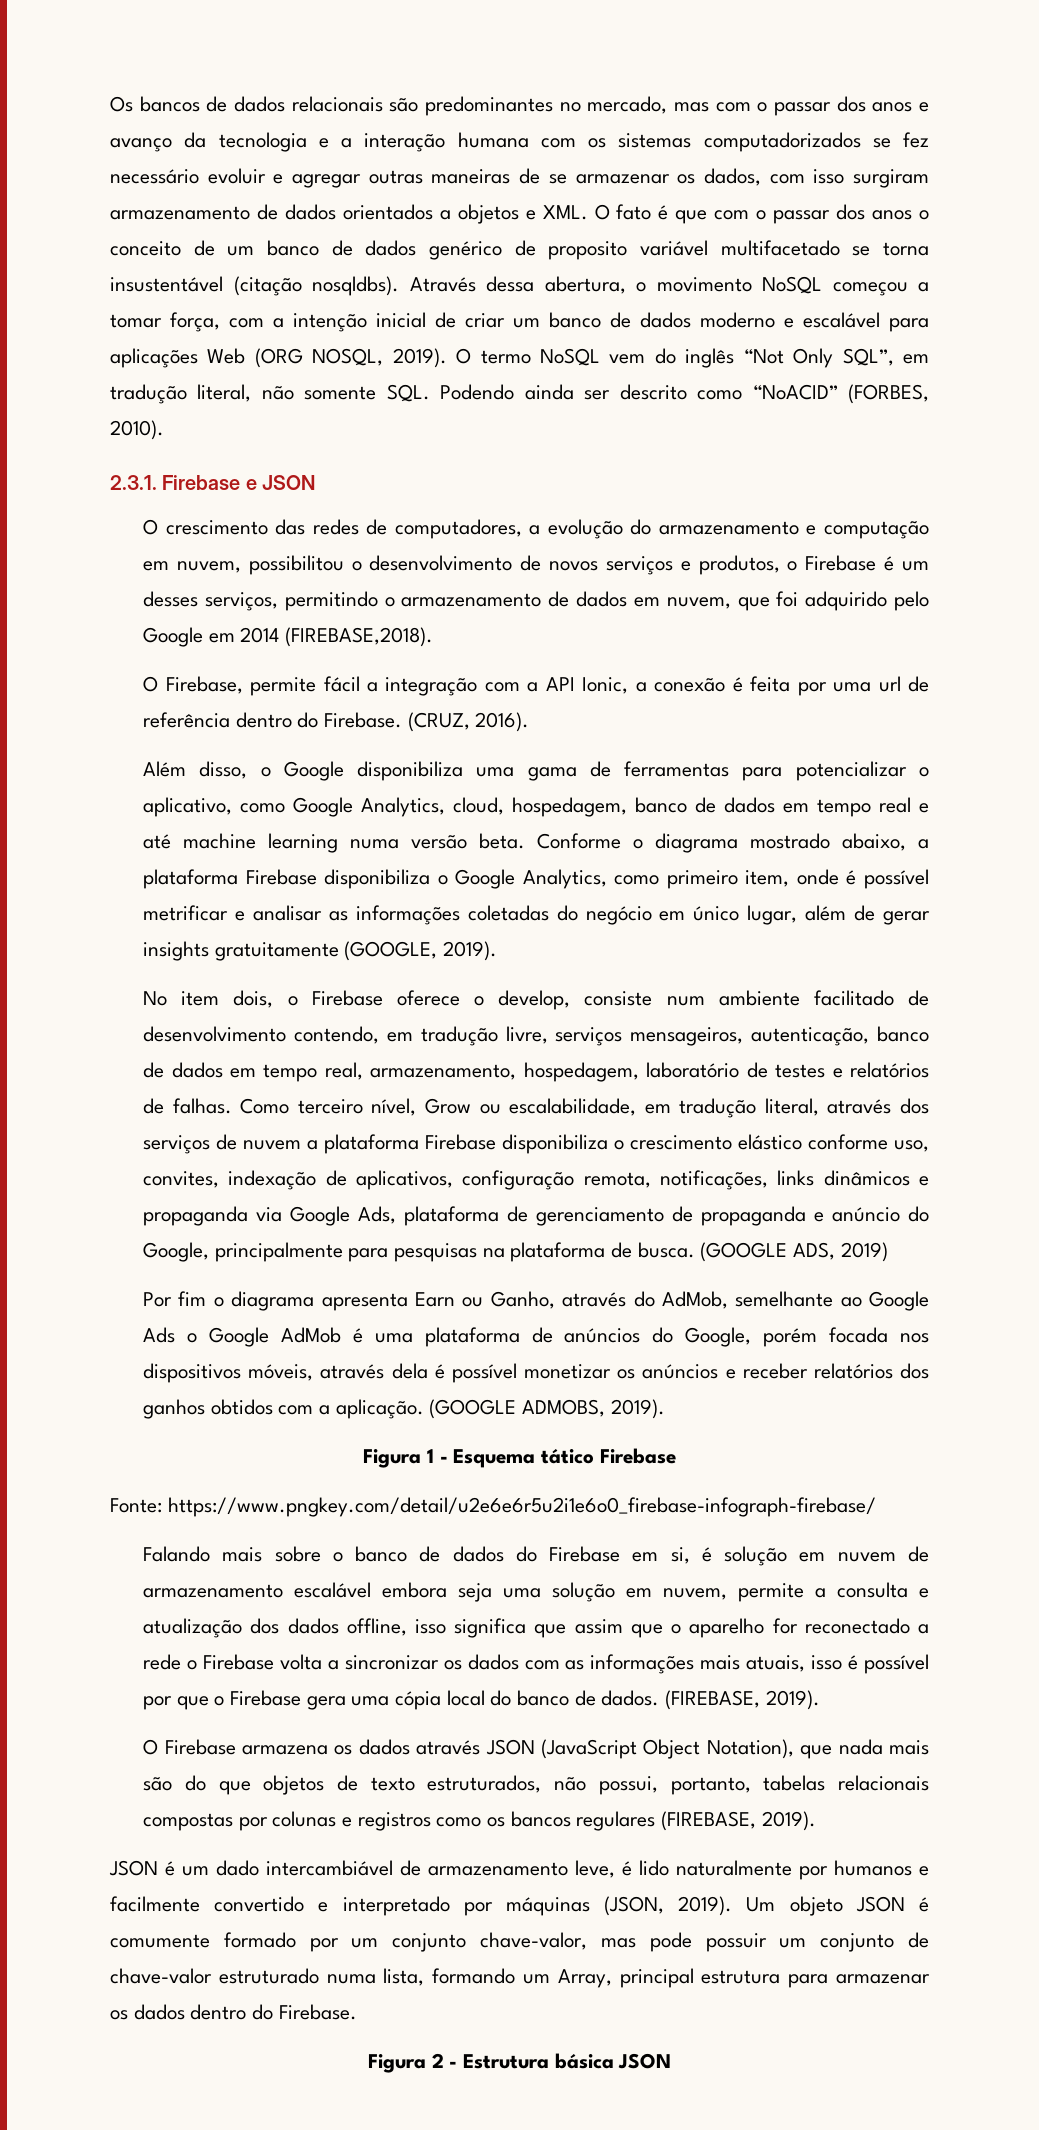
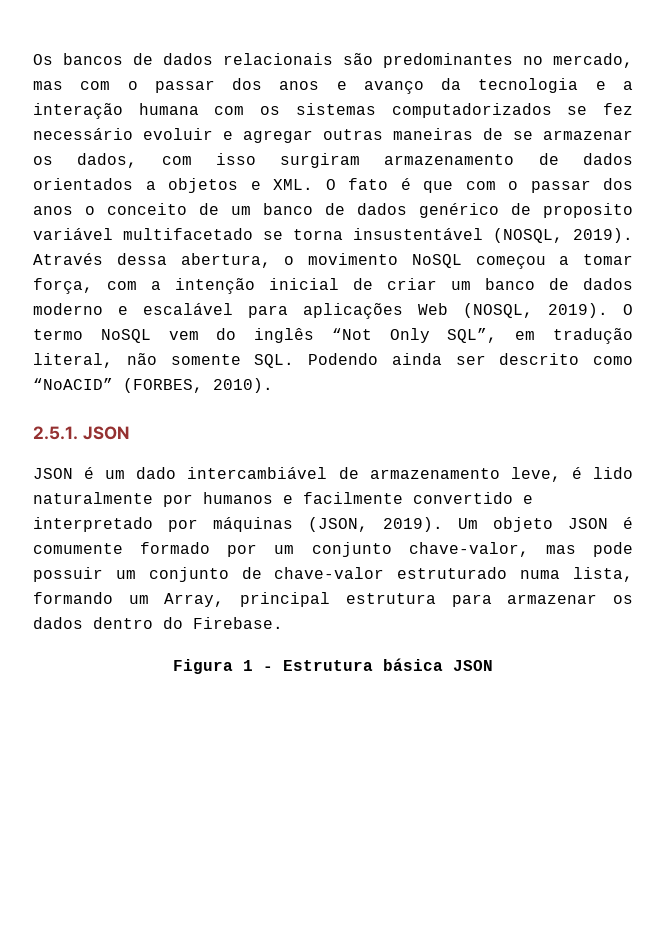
[233,276,399,296] (citação nosqldbs). -> [493,228,633,243] (NOSQL, 2019).
[254,348,384,368] (ORG NOSQL, -> [463,303,533,318] (NOSQL,
[110,475,316,490] [143,519,929,539] [143,555,929,575] [143,591,929,611] [143,627,434,647] [143,676,929,696] [143,712,530,732] [143,761,930,781] [143,797,929,817] [143,833,929,853] [143,869,929,889] [143,905,931,925] [143,941,498,961] [143,990,929,1010] [143,1026,929,1046] [143,1062,929,1082] [143,1098,929,1118] [143,1134,929,1154] [143,1170,929,1190] [143,1206,929,1226] [143,1242,888,1262] [143,1291,929,1311] [143,1327,930,1347] [143,1363,930,1383] [143,1399,665,1419] [363,1448,676,1468] [110,1497,876,1517] [143,1546,929,1566] [143,1582,929,1602] [143,1618,929,1638] [143,1654,929,1674] [143,1690,820,1710] [143,1739,930,1759] [143,1775,929,1795] [143,1811,816,1831] 2.3.1. Firebase e JSON // O crescimento das redes de computadores, a evolução do armazenamento e computação em nuvem, possibilitou o desenvolvimento de novos serviços e produtos, o Firebase é um desses serviços, permitindo o armazenamento de dados em nuvem, que foi adquirido pelo Google em 2014 (FIREBASE,2018). // O Firebase, permite fácil a integração com a API Ionic, a conexão é feita por uma url de referência dentro do Firebase. (CRUZ, 2016). // Além disso, o Google disponibiliza uma gama de ferramentas para potencializar o aplicativo, como Google Analytics, cloud, hospedagem, banco de dados em tempo real e até machine learning numa versão beta. Conforme o diagrama mostrado abaixo, a plataforma Firebase disponibiliza o Google Analytics, como primeiro item, onde é possível metrificar e analisar as informações coletadas do negócio em único lugar, além de gerar insights gratuitamente (GOOGLE, 2019). // No item dois, o Firebase oferece o develop, consiste num ambiente facilitado de desenvolvimento contendo, em tradução livre, serviços mensageiros, autenticação, banco de dados em tempo real, armazenamento, hospedagem, laboratório de testes e relatórios de falhas. Como terceiro nível, Grow ou escalabilidade, em tradução literal, através dos serviços de nuvem a plataforma Firebase disponibiliza o crescimento elástico conforme uso, convites, indexação de aplicativos, configuração remota, notificações, links dinâmicos e propaganda via Google Ads, plataforma de gerenciamento de propaganda e anúncio do Google, principalmente para pesquisas na plataforma de busca. (GOOGLE ADS, 2019) // Por fim o diagrama apresenta Earn ou Ganho, através do AdMob, semelhante ao Google Ads o Google AdMob é uma plataforma de anúncios do Google, porém focada nos dispositivos móveis, através dela é possível monetizar os anúncios e receber relatórios dos ganhos obtidos com a aplicação. (GOOGLE ADMOBS, 2019). // Figura 1 - Esquema tático Firebase // Fonte: https://www.pngkey.com/detail/u2e6e6r5u2i1e6o0_firebase-infograph-firebase/ // Falando mais sobre o banco de dados do Firebase em si, é solução em nuvem de armazenamento escalável embora seja uma solução em nuvem, permite a consulta e atualização dos dados offline, isso significa que assim que o aparelho for reconectado a rede o Firebase volta a sincronizar os dados com as informações mais atuais, isso é possível por que o Firebase gera uma cópia local do banco de dados. (FIREBASE, 2019). // O Firebase armazena os dados através JSON (JavaScript Object Notation), que nada mais são do que objetos de texto estruturados, não possui, portanto, tabelas relacionais compostas por colunas e registros como os bancos regulares (FIREBASE, 2019). -> [33,426,129,440] 2.5.1. JSON
[431,2053,444,2068] 2 -> [243,660,253,671] 1

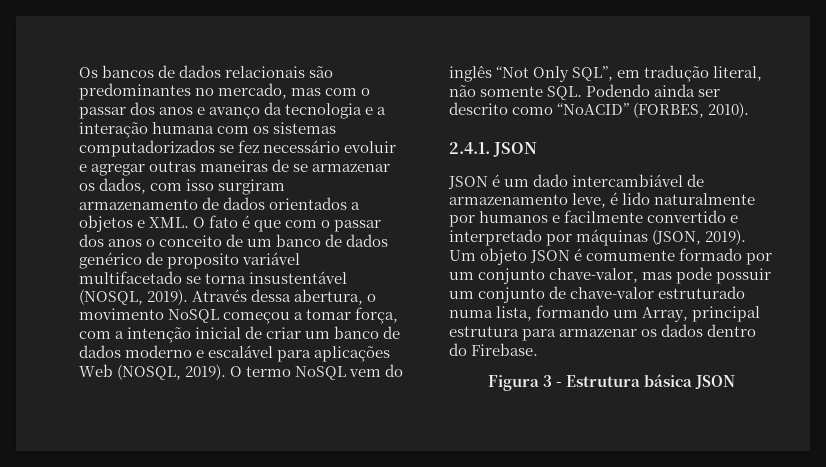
[33,426,78,440] 2.5.1. -> [449,142,490,154] 2.4.1.
[243,660,253,671] 1 -> [542,375,552,387] 3

